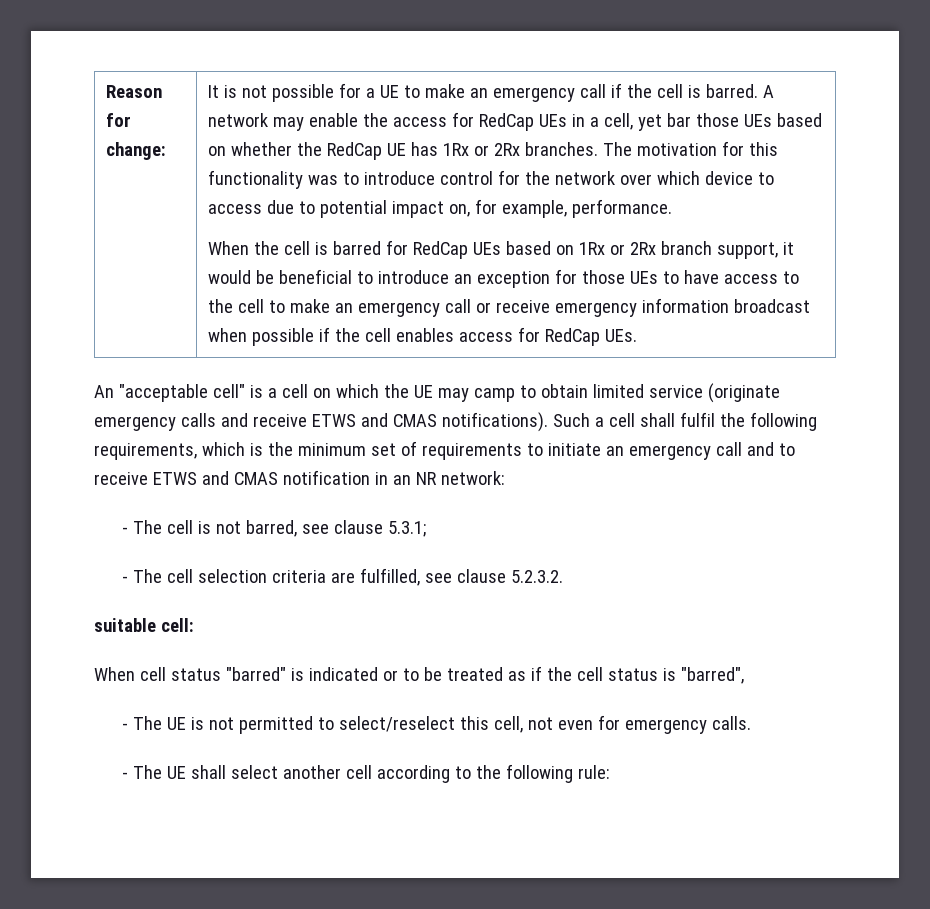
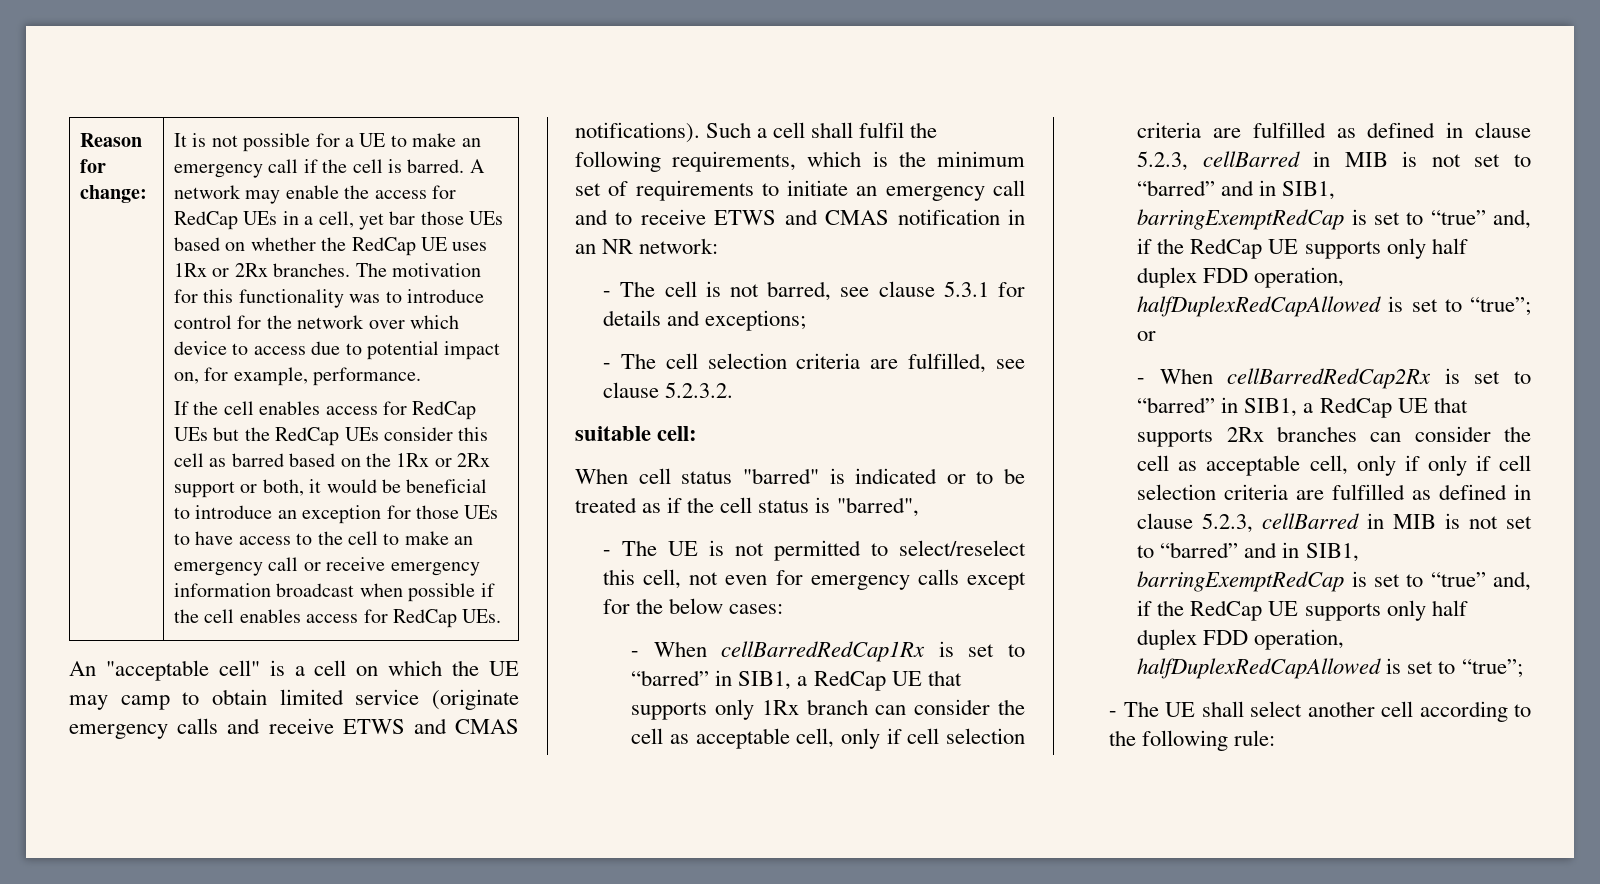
[411,142,439,156] has -> [452,242,488,251] uses
[208,240,779,259] When the cell is barred for RedCap UEs based on 1Rx or 2Rx branch support, -> [173,401,477,420] [173,427,489,446] [173,453,491,467] [173,479,304,498] If the cell enables access for RedCap UEs but the RedCap UEs consider this cell as barred based on the 1Rx or 2Rx support or both,
[388,521,427,537] 5.3.1; -> [943,281,1025,297] [603,310,807,331] 5.3.1 for details and exceptions;
[712,716,752,730] calls. -> [917,569,1026,590] [603,598,784,614] [631,641,1025,662] [631,670,962,691] [631,699,1025,720] [631,728,1025,749] [1137,122,1531,138] [1137,151,1531,171] [1137,180,1336,200] [1137,209,1531,230] [1137,238,1468,259] [1137,267,1345,288] [1137,296,1531,317] [1137,331,1157,341] [1137,368,1531,389] [1137,397,1468,418] [1137,426,1531,447] [1137,455,1531,476] [1137,484,1531,500] [1137,513,1532,533] [1137,542,1359,562] [1137,571,1531,592] [1137,600,1468,621] [1137,629,1345,650] [1137,658,1523,679] calls except for the below cases: // - When cellBarredRedCap1Rx is set to “barred” in SIB1, a RedCap UE that supports only 1Rx branch can consider the cell as acceptable cell, only if cell selection criteria are fulfilled as defined in clause 5.2.3, cellBarred in MIB is not set to “barred” and in SIB1, barringExemptRedCap is set to “true” and, if the RedCap UE supports only half duplex FDD operation, halfDuplexRedCapAllowed is set to “true”; or // - When cellBarredRedCap2Rx is set to “barred” in SIB1, a RedCap UE that supports 2Rx branches can consider the cell as acceptable cell, only if only if cell selection criteria are fulfilled as defined in clause 5.2.3, cellBarred in MIB is not set to “barred” and in SIB1, barringExemptRedCap is set to “true” and, if the RedCap UE supports only half duplex FDD operation, halfDuplexRedCapAllowed is set to “true”;

